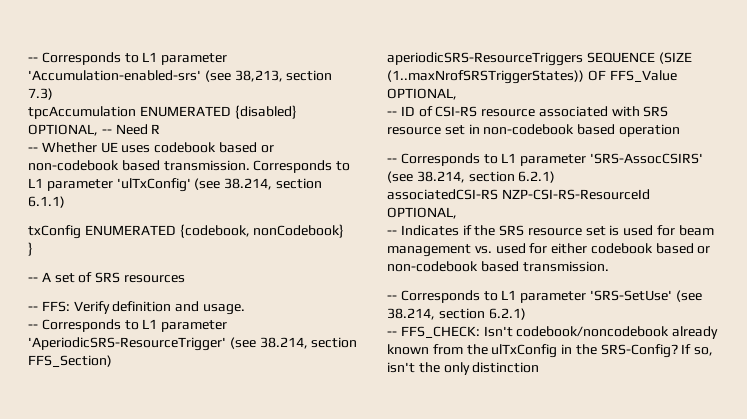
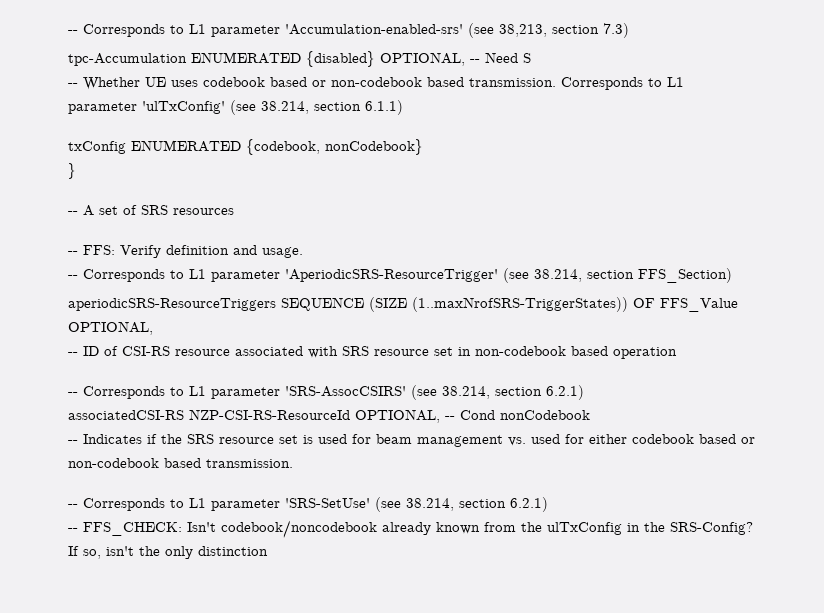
[28,106,136,119] tpcAccumulation -> [68,53,187,66] tpc-Accumulation
[151,124,161,134] R -> [523,53,531,63] S
[387,70,584,84] (1..maxNrofSRSTriggerStates)) -> [412,297,628,312] (1..maxNrofSRS-TriggerStates))
(457, 213) none -> [445,410,590,420] -- Cond nonCodebook

